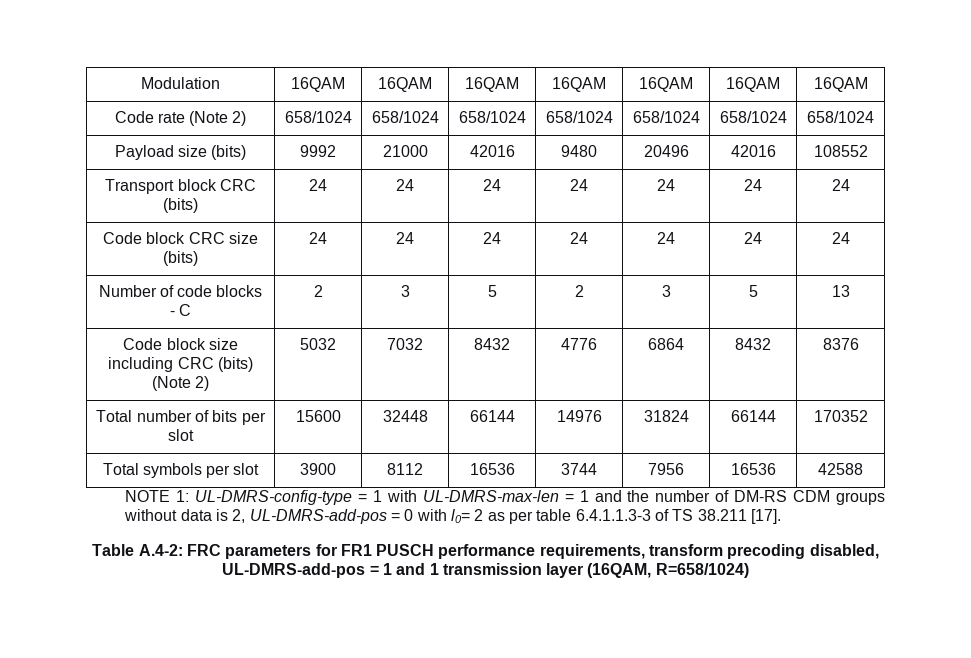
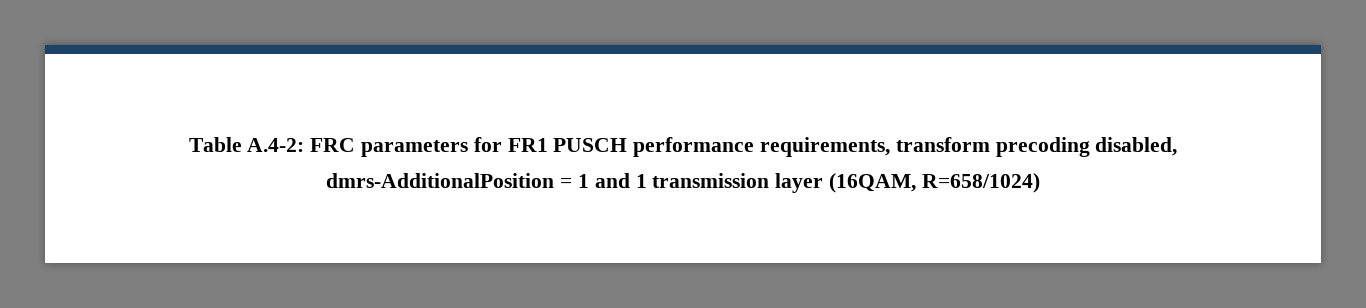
[141,77,220,89] [291,77,345,92] [378,77,432,92] [465,77,519,92] [552,77,606,92] [639,77,693,92] [726,77,780,92] [813,77,868,92] [114,111,247,126] [284,111,352,123] [371,111,439,123] [458,111,526,123] [545,111,613,123] [632,111,700,123] [719,111,787,123] [807,111,874,123] [114,145,247,160] [300,145,336,157] [382,145,428,157] [469,145,515,157] [561,145,597,157] [643,145,689,157] [730,145,776,157] [813,145,868,157] [105,179,256,194] [163,198,198,213] [309,179,327,191] [396,179,414,191] [483,179,501,191] [570,179,588,191] [657,179,675,191] [744,179,762,191] [831,179,850,191] [103,232,258,244] [163,251,198,266] [309,232,327,244] [396,232,414,244] [483,232,501,244] [570,232,588,244] [657,232,675,244] [744,232,762,244] [831,232,850,244] [98,285,263,297] [169,304,192,316] [313,285,323,297] [400,285,410,297] [487,285,497,297] [574,285,584,297] [661,285,671,297] [748,285,758,297] [831,285,850,297] [123,338,238,350] [108,357,253,372] [151,376,210,391] [300,338,336,350] [387,338,423,350] [474,338,510,350] [561,338,597,350] [648,338,684,350] [735,338,771,350] [822,338,859,350] [96,410,266,425] [168,429,194,441] [295,410,341,422] [382,410,428,422] [469,410,515,422] [556,410,602,422] [643,410,689,422] [730,410,776,422] [813,410,868,422] [102,463,260,478] [300,463,336,475] [387,463,423,475] [469,463,515,475] [561,463,597,475] [648,463,684,475] [730,463,776,475] [818,463,863,475] [125,490,885,505] [124,509,781,524] Modulation | 16QAM | 16QAM | 16QAM | 16QAM | 16QAM | 16QAM | 16QAM // Code rate (Note 2) | 658/1024 | 658/1024 | 658/1024 | 658/1024 | 658/1024 | 658/1024 | 658/1024 // Payload size (bits) | 9992 | 21000 | 42016 | 9480 | 20496 | 42016 | 108552 // Transport block CRC (bits) | 24 | 24 | 24 | 24 | 24 | 24 | 24 // Code block CRC size (bits) | 24 | 24 | 24 | 24 | 24 | 24 | 24 // Number of code blocks - C | 2 | 3 | 5 | 2 | 3 | 5 | 13 // Code block size including CRC (bits) (Note 2) | 5032 | 7032 | 8432 | 4776 | 6864 | 8432 | 8376 // Total number of bits per slot | 15600 | 32448 | 66144 | 14976 | 31824 | 66144 | 170352 // Total symbols per slot | 3900 | 8112 | 16536 | 3744 | 7956 | 16536 | 42588 // NOTE 1: UL-DMRS-config-type = 1 with UL-DMRS-max-len = 1 and the number of DM-RS CDM groups without data is 2, UL-DMRS-add-pos = 0 with l0= 2 as per table 6.4.1.1.3-3 of TS 38.211 [17]. // -> (188, 144) none
[222,563,366,578] UL-DMRS-add-pos -> [326,173,555,188] dmrs-AdditionalPosition

